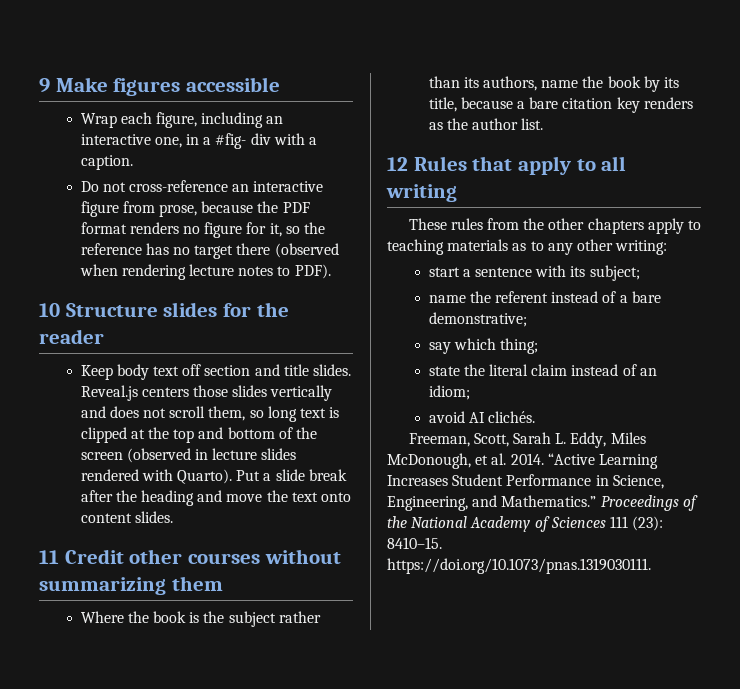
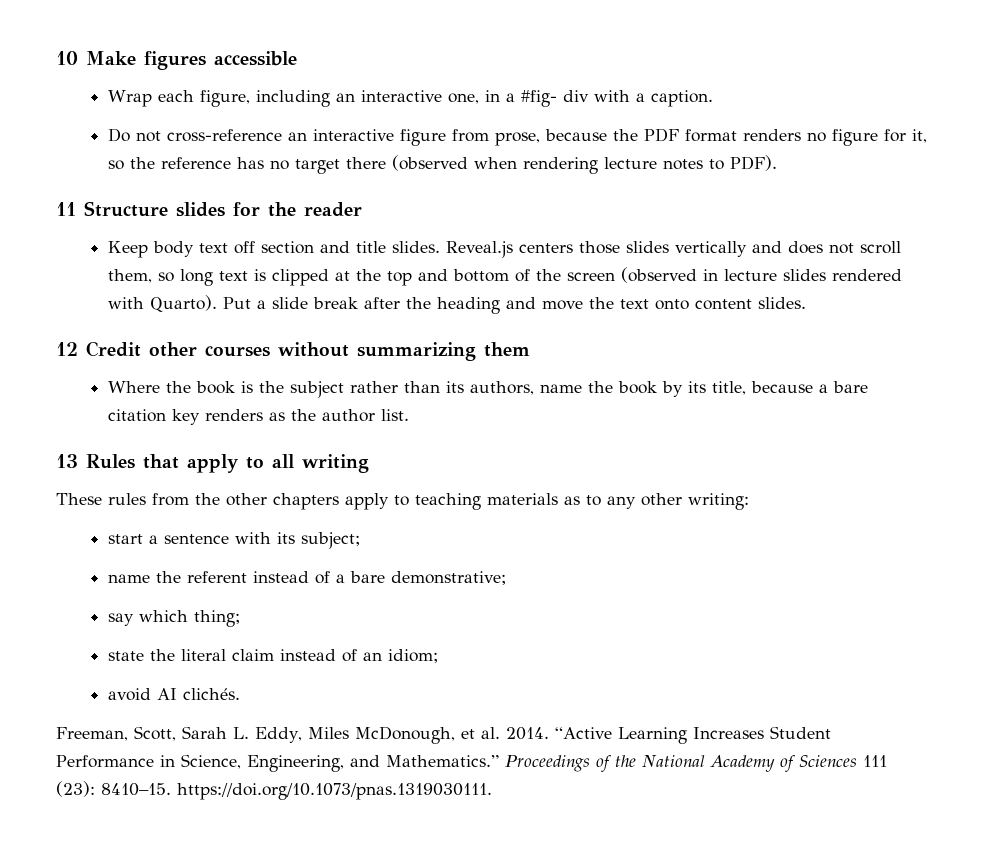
[39,78,50,93] 9 -> [56,51,78,65] 10
[39,303,60,317] 10 -> [56,202,76,216] 11
[39,550,59,564] 11 -> [56,342,78,356] 12
[387,157,408,171] 12 -> [56,454,78,468] 13

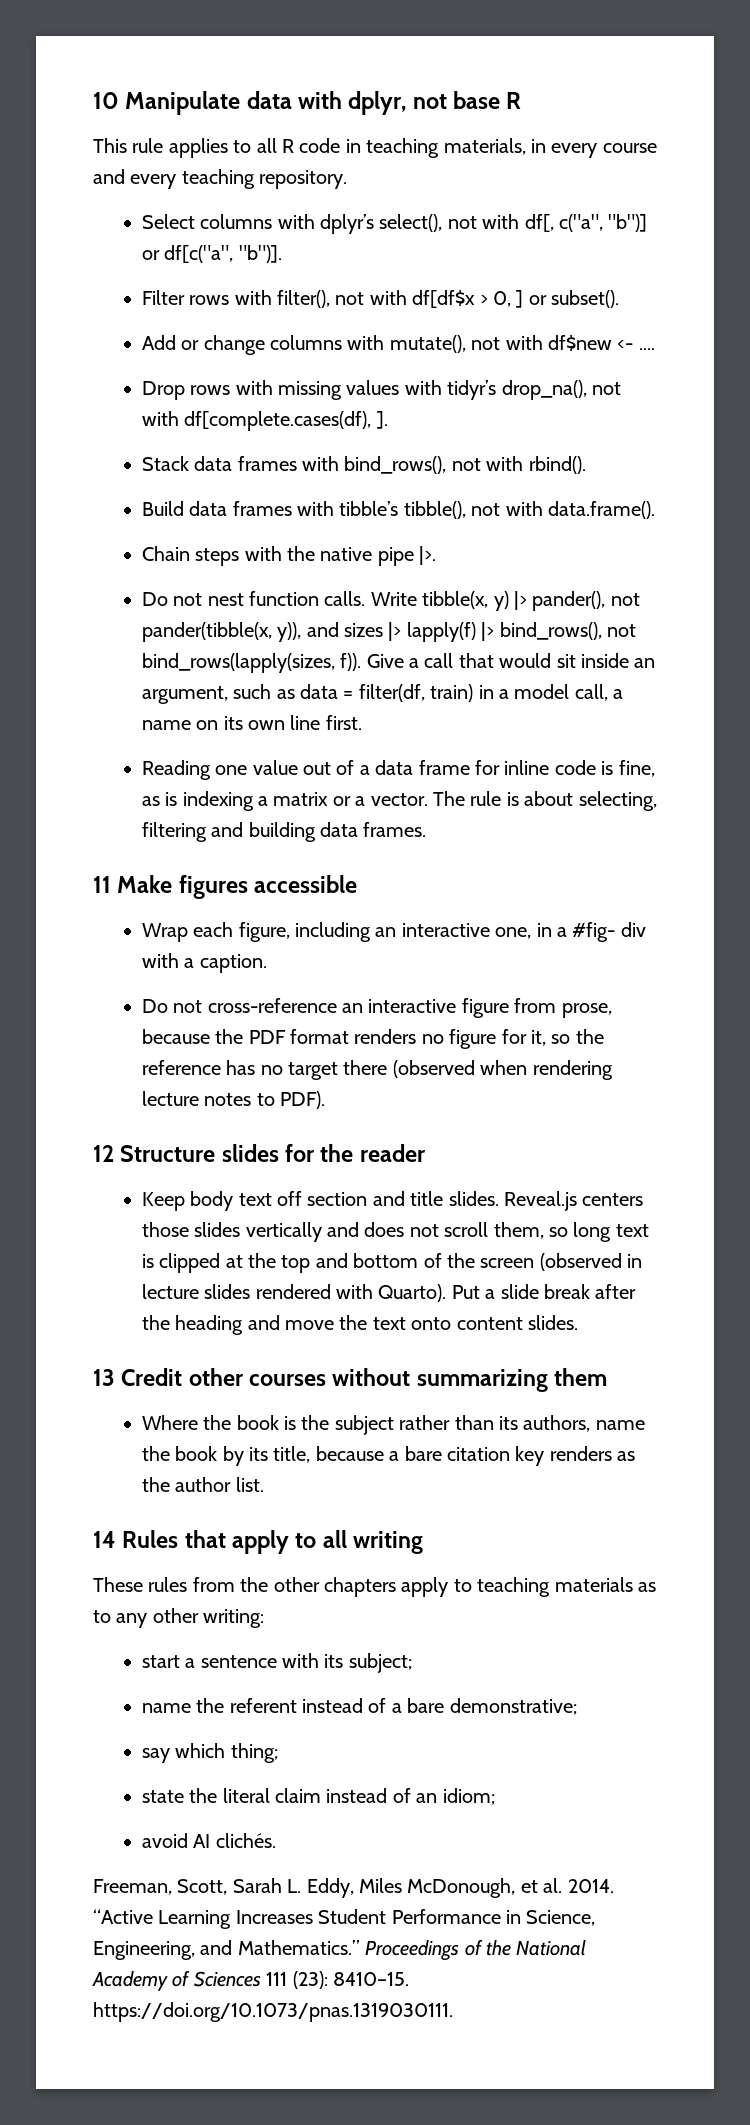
(78, 58) none -> [125,91,522,115] [93,138,657,158] [93,169,348,189] [141,214,648,234] [141,245,282,263] [141,290,620,308] [141,335,655,355] [141,380,622,400] [141,411,388,431] [141,456,586,474] [141,501,656,519] [141,546,437,566] [141,591,640,611] [141,622,637,642] [141,653,656,673] [141,684,624,704] [141,715,362,730] [141,760,655,780] [141,791,657,811] [141,822,427,842] [93,876,111,893] Manipulate data with dplyr, not base R // This rule applies to all R code in teaching materials, in every course and every teaching repository. // Select columns with dplyr’s select(), not with df[, c("a", "b")] or df[c("a", "b")]. // Filter rows with filter(), not with df[df$x > 0, ] or subset(). // Add or change columns with mutate(), not with df$new <- .... // Drop rows with missing values with tidyr’s drop_na(), not with df[complete.cases(df), ]. // Stack data frames with bind_rows(), not with rbind(). // Build data frames with tibble’s tibble(), not with data.frame(). // Chain steps with the native pipe |>. // Do not nest function calls. Write tibble(x, y) |> pander(), not pander(tibble(x, y)), and sizes |> lapply(f) |> bind_rows(), not bind_rows(lapply(sizes, f)). Give a call that would sit inside an argument, such as data = filter(df, train) in a model call, a name on its own line first. // Reading one value out of a data frame for inline code is fine, as is indexing a matrix or a vector. The rule is about selecting, filtering and building data frames. // 11
[56,202,76,216] 11 -> [93,1145,114,1162] 12
[56,342,78,356] 12 -> [93,1369,115,1386] 13
[56,454,78,468] 13 -> [93,1531,116,1548] 14

